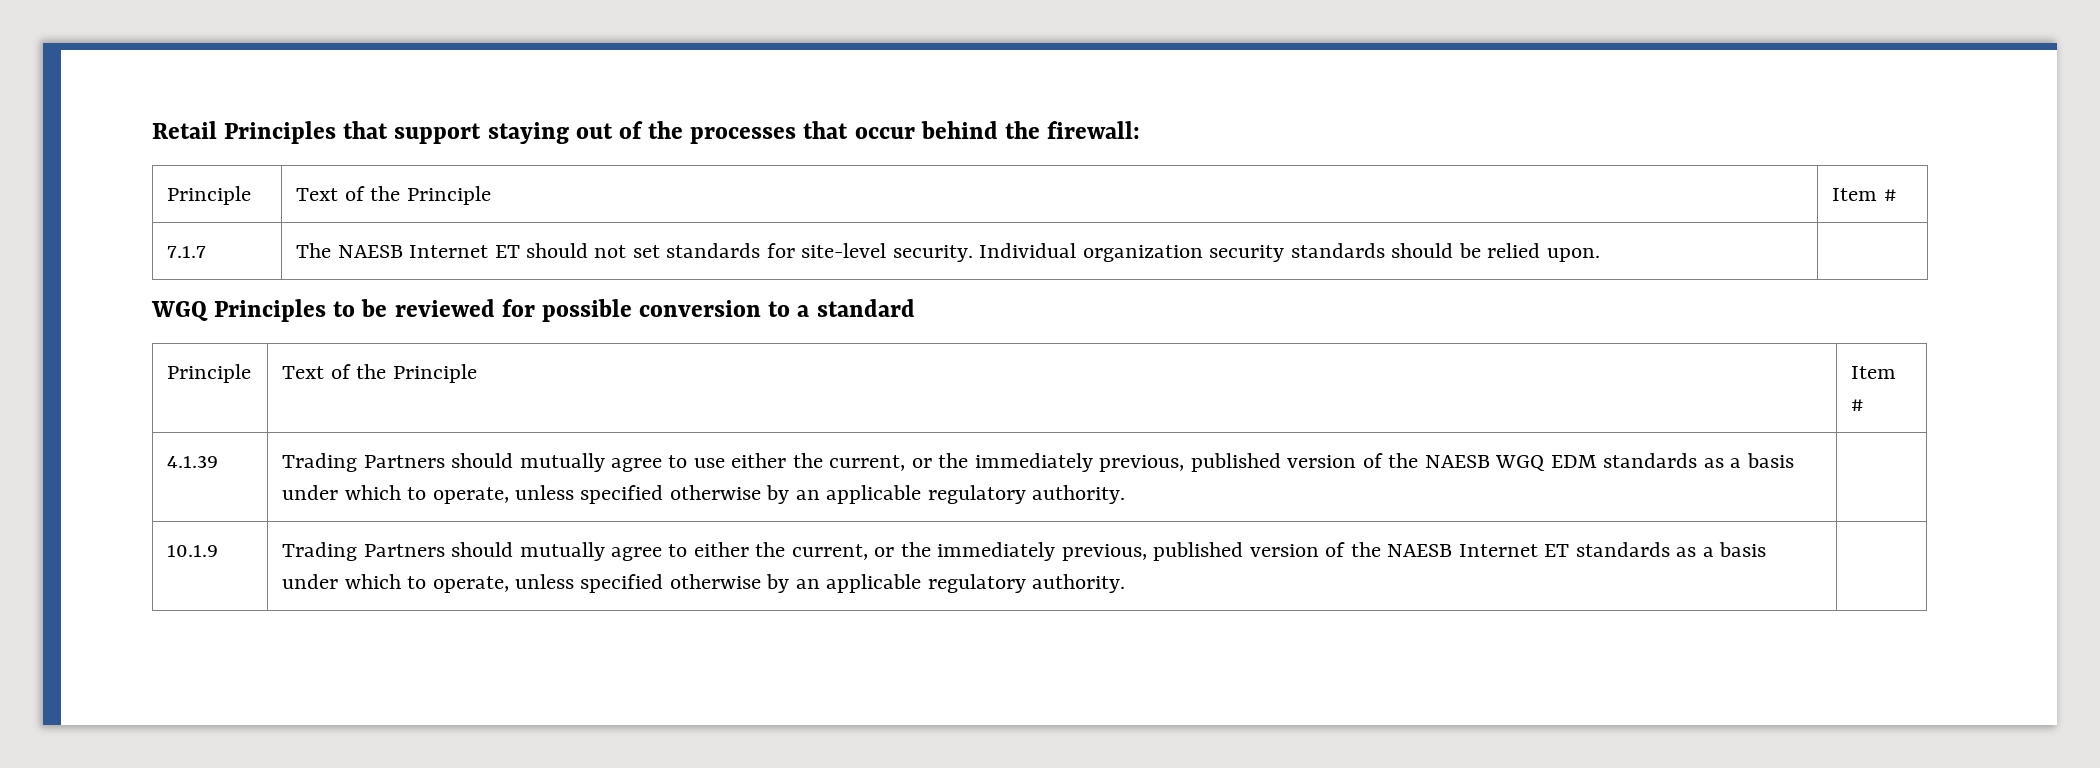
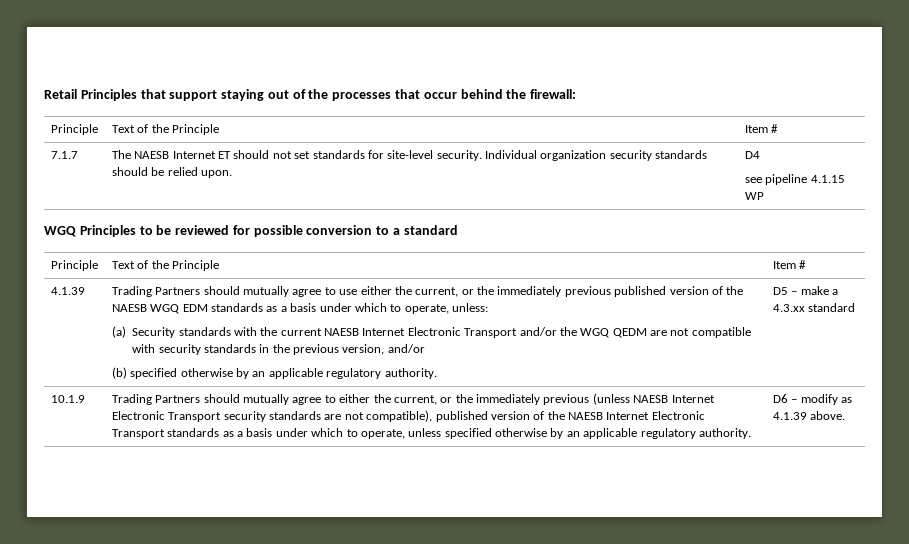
(1600, 255) none -> [744,151,760,159] [744,174,845,185] [744,192,764,200] D4 // see pipeline 4.1.15 WP
[1099,455,1185,472] previous, -> [564,286,611,297] previous
[514,485,1126,504] [167,545,219,557] [282,542,1767,561] [282,574,1126,593] unless specified otherwise by an applicable regulatory authority. | // 10.1.9 | Trading Partners should mutually agree to either the current, or the immediately previous, published version of the NAESB Internet ET standards as a basis under which to operate, unless specified otherwise by an applicable regulatory authority. | -> [452,303,489,312] [111,326,751,338] [132,344,425,355] [111,367,437,379] [772,286,839,295] [772,303,856,312] [50,395,85,403] [111,393,715,405] [111,410,705,422] [111,428,751,439] [772,394,853,405] [772,411,846,420] unless: // (a) Security standards with the current NAESB Internet Electronic Transport and/or the WGQ QEDM are not compatible with security standards in the previous version, and/or // (b) specified otherwise by an applicable regulatory authority. | D5 – make a 4.3.xx standard // 10.1.9 | Trading Partners should mutually agree to either the current, or the immediately previous (unless NAESB Internet Electronic Transport security standards are not compatible), published version of the NAESB Internet Electronic Transport standards as a basis under which to operate, unless specified otherwise by an applicable regulatory authority. | D6 – modify as 4.1.39 above.

